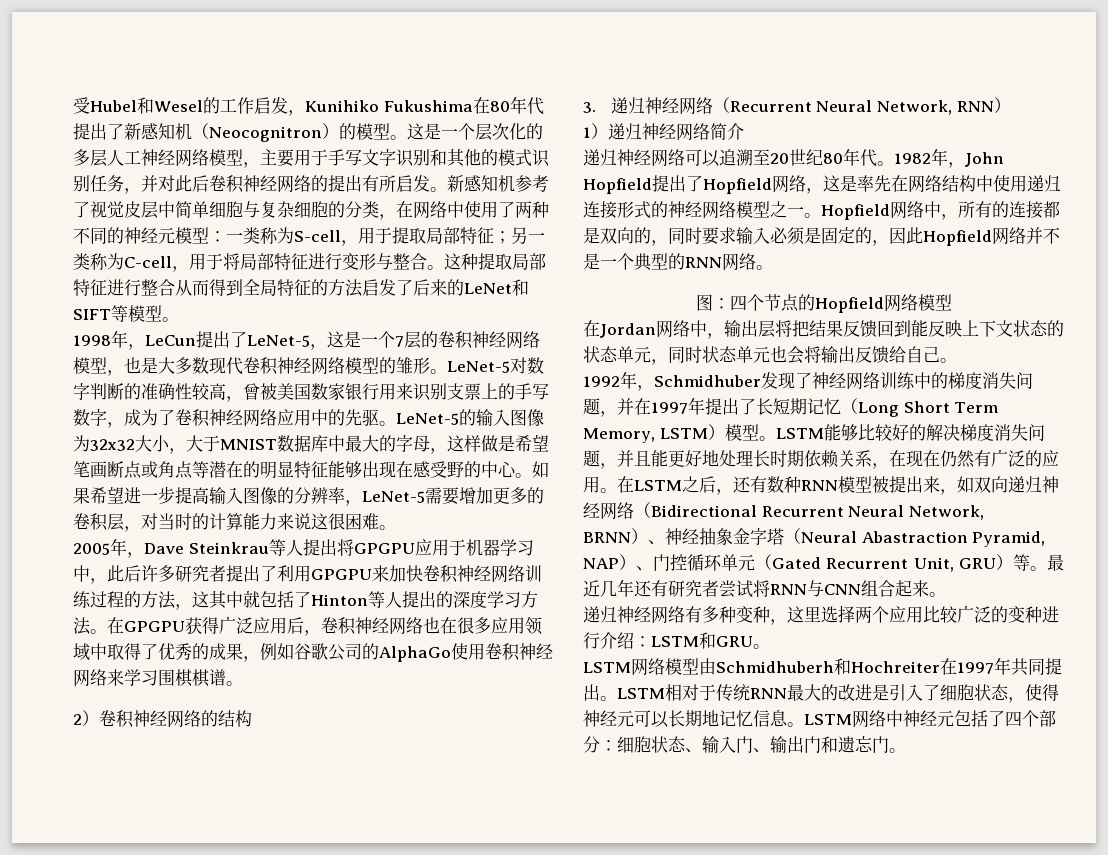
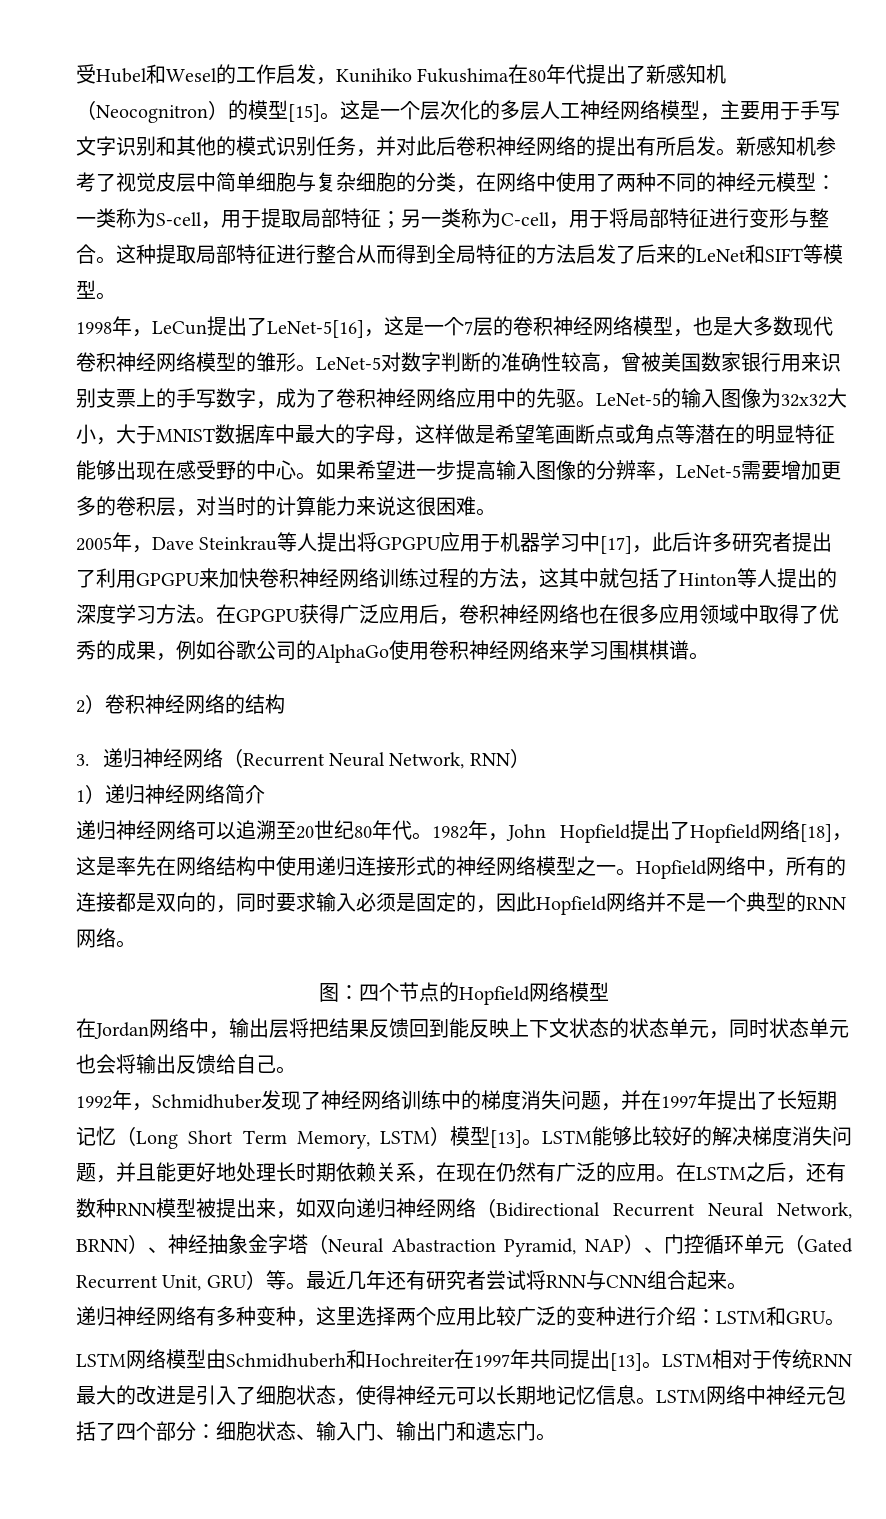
(390, 131) none -> [288,104,320,122] [15]
[247,335,310,347] LeNet-5 -> [267,320,364,338] LeNet-5[16]
(90, 573) none -> [600,536,633,554] [17]
(806, 183) none -> [800,824,832,842] [18]
(759, 432) none -> [490,1130,522,1148] [13]
(600, 692) none -> [610,1353,642,1371] [13]

